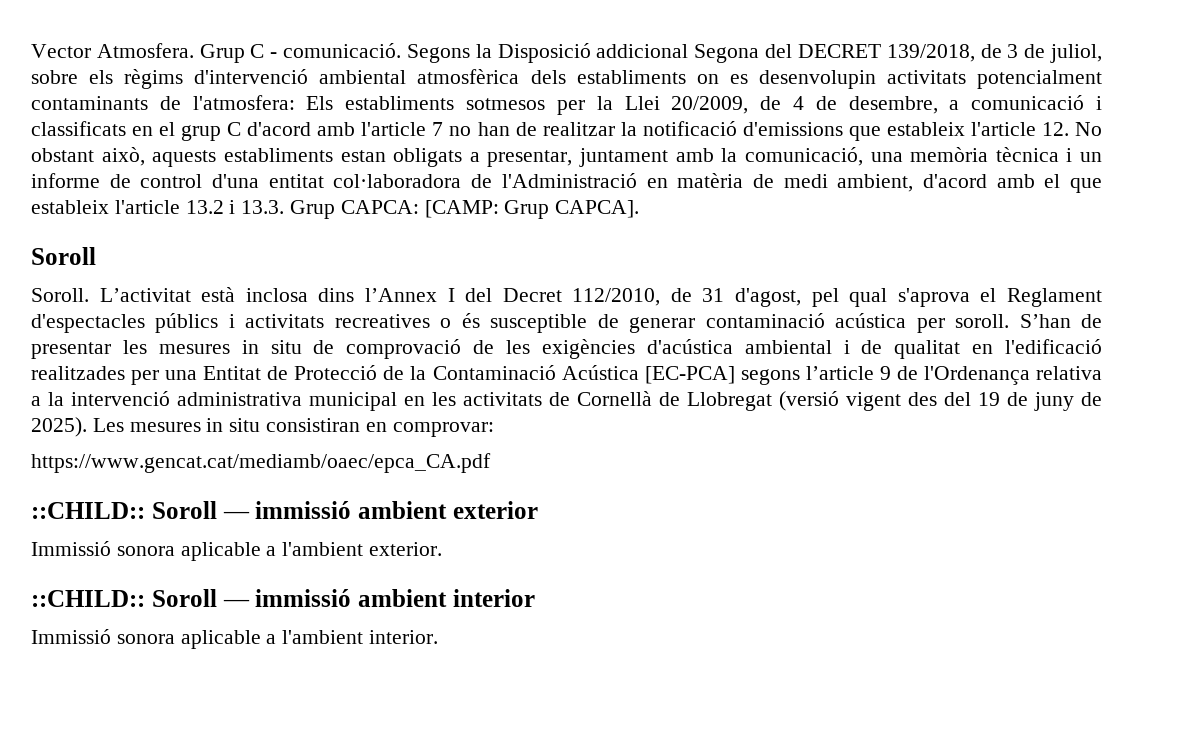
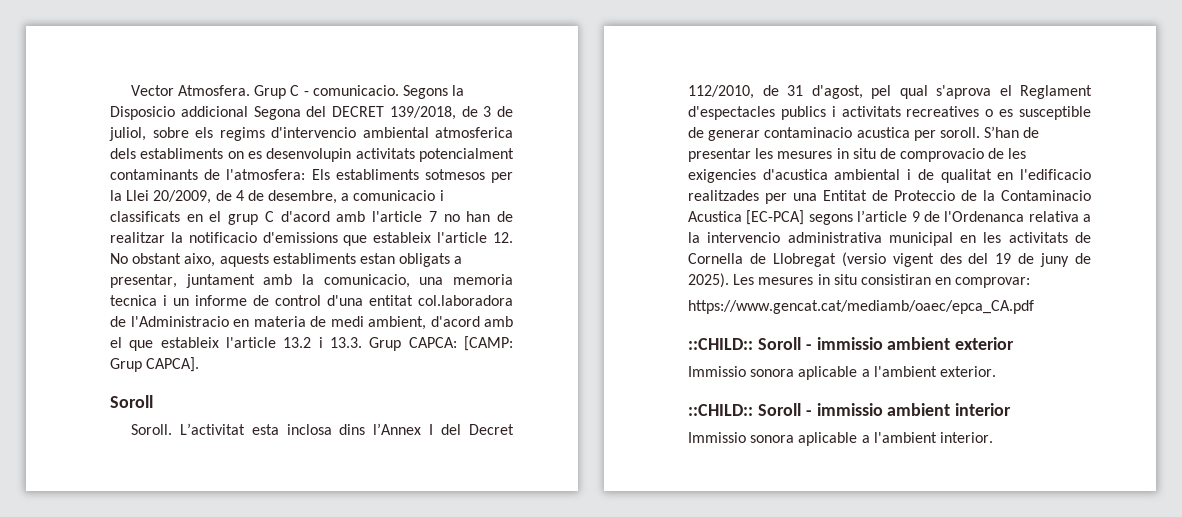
[283,43,402,58] comunicació. -> [312,85,399,96] comunicacio.
[497,43,591,63] Disposició -> [110,106,175,120] Disposicio
[124,69,520,89] règims d'intervenció ambiental atmosfèrica -> [219,127,513,141] regims d'intervencio ambiental atmosferica
[971,95,1085,110] comunicació -> [353,190,436,201] comunicacio
[642,121,737,136] notificació -> [188,232,257,243] notificacio
[101,147,145,166] això, -> [184,253,216,267] aixo,
[744,147,1059,166] comunicació, una memòria tècnica -> [323,274,513,288] [110,295,157,306] comunicacio, una memoria tecnica
[333,173,744,188] col·laboradora de l'Administració en matèria -> [418,295,513,306] [110,316,306,327] col.laboradora de l'Administracio en materia
[201,287,236,302] està -> [251,424,279,435] esta
[155,313,219,333] públics -> [780,106,826,120] publics
[461,313,480,328] és -> [999,109,1014,117] es
[705,313,907,328] contaminació acústica -> [764,127,910,138] contaminacio acustica
[346,339,462,359] comprovació -> [900,148,985,162] comprovacio
[541,339,733,359] exigències d'acústica -> [688,169,828,183] exigencies d'acustica
[1005,339,1102,354] l'edificació -> [1020,169,1091,180] l'edificacio
[294,365,378,380] Protecció -> [894,190,955,201] Proteccio
[432,365,639,380] Contaminació Acústica -> [1001,190,1091,201] [688,211,742,222] Contaminacio Acustica
[923,366,1030,385] l'Ordenança -> [944,211,1025,222] l'Ordenanca
[71,391,170,406] intervenció -> [707,232,781,243] intervencio
[577,391,652,406] Cornellà -> [688,253,743,264] Cornella
[779,391,839,411] (versió -> [841,252,886,267] (versio
[222,501,352,519] — immissió -> [805,337,883,350] - immissio
[31,541,111,556] Immissió -> [688,366,746,377] Immissio
[222,589,352,607] — immissió -> [805,403,883,416] - immissio
[31,629,111,644] Immissió -> [688,432,746,443] Immissio

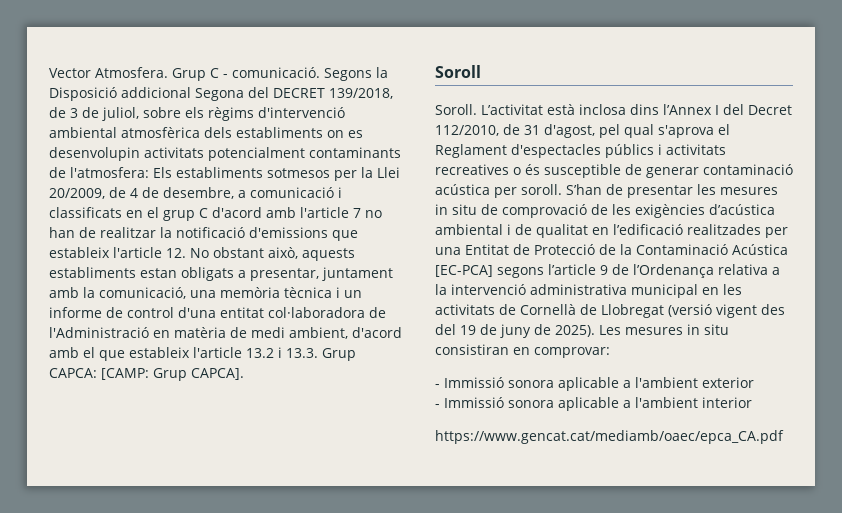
[312,85,399,96] comunicacio. -> [232,67,320,78] comunicació.
[110,106,175,120] Disposicio -> [49,87,117,101] Disposició
[219,127,513,141] regims d'intervencio ambiental atmosferica -> [208,107,345,121] [49,127,200,138] règims d'intervenció ambiental atmosfèrica
[353,190,436,201] comunicacio -> [250,187,334,198] comunicació
[188,232,257,243] notificacio -> [176,227,245,238] notificació
[184,253,216,267] aixo, -> [268,247,298,259] això,
[323,274,513,288] [110,295,157,306] comunicacio, una memoria tecnica -> [99,287,332,299] comunicació, una memòria tècnica
[418,295,513,306] [110,316,306,327] col.laboradora de l'Administracio en materia -> [268,307,386,318] [49,327,226,338] col·laboradora de l'Administració en matèria
[251,424,279,435] esta -> [546,104,575,115] està
[780,106,826,120] publics -> [605,144,654,158] públics
[999,109,1014,117] es -> [525,164,540,175] és
[764,127,910,138] contaminacio acustica -> [703,164,793,175] [435,184,490,195] contaminació acústica
[900,148,985,162] comprovacio -> [502,204,587,218] comprovació
[688,169,828,183] exigencies d'acustica -> [635,204,775,218] exigències d’acústica
[1020,169,1091,180] l'edificacio -> [613,224,683,235] l’edificació
[894,190,955,201] Proteccio -> [534,244,595,255] Protecció
[1001,190,1091,201] [688,211,742,222] Contaminacio Acustica -> [636,244,788,255] Contaminació Acústica
[944,211,1025,222] l'Ordenanca -> [633,264,714,278] l’Ordenança
[707,232,781,243] intervencio -> [451,284,526,295] intervenció
[688,253,743,264] Cornella -> [520,304,576,315] Cornellà
[841,252,886,267] (versio -> [668,304,712,317] (versió
[688,300,1034,314] [688,337,1015,350] [688,366,996,380] [688,403,1012,416] [688,432,993,446] https://www.gencat.cat/mediamb/oaec/epca_CA.pdf // ::CHILD:: Soroll - immissio ambient exterior // Immissio sonora aplicable a l'ambient exterior. // ::CHILD:: Soroll - immissio ambient interior // Immissio sonora aplicable a l'ambient interior. -> [435,377,754,391] [435,397,752,411] [435,430,784,444] - Immissió sonora aplicable a l'ambient exterior // - Immissió sonora aplicable a l'ambient interior // https://www.gencat.cat/mediamb/oaec/epca_CA.pdf

